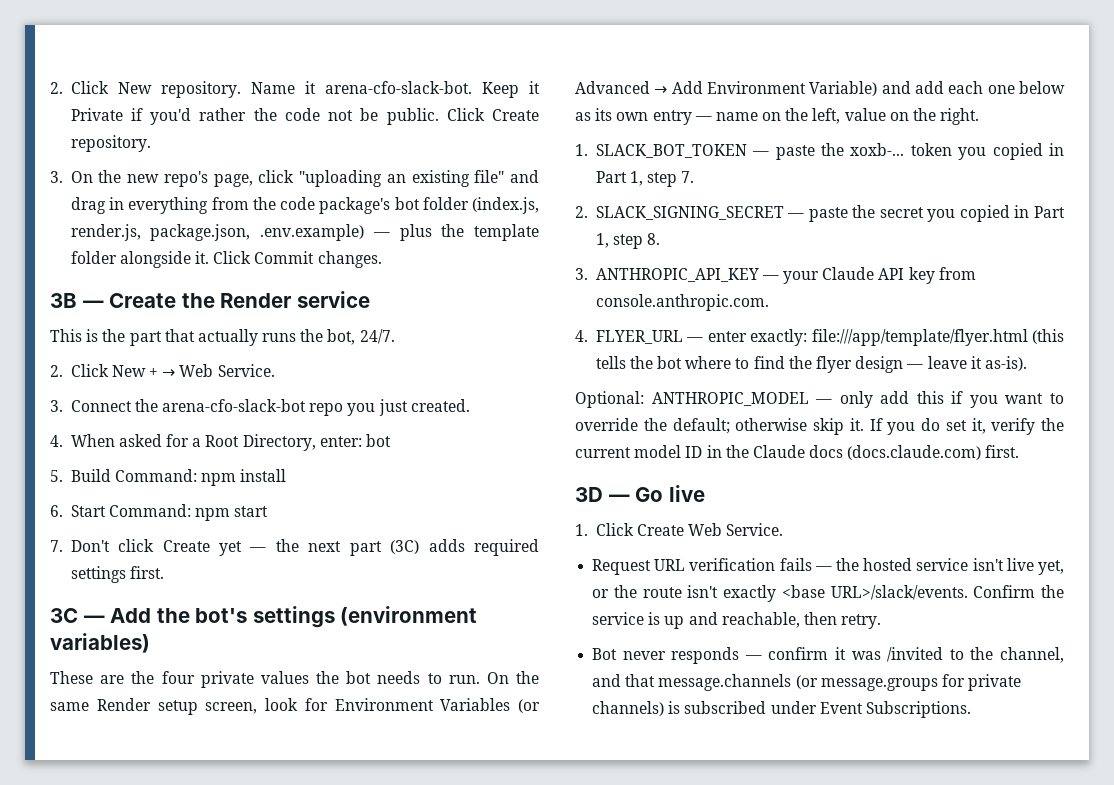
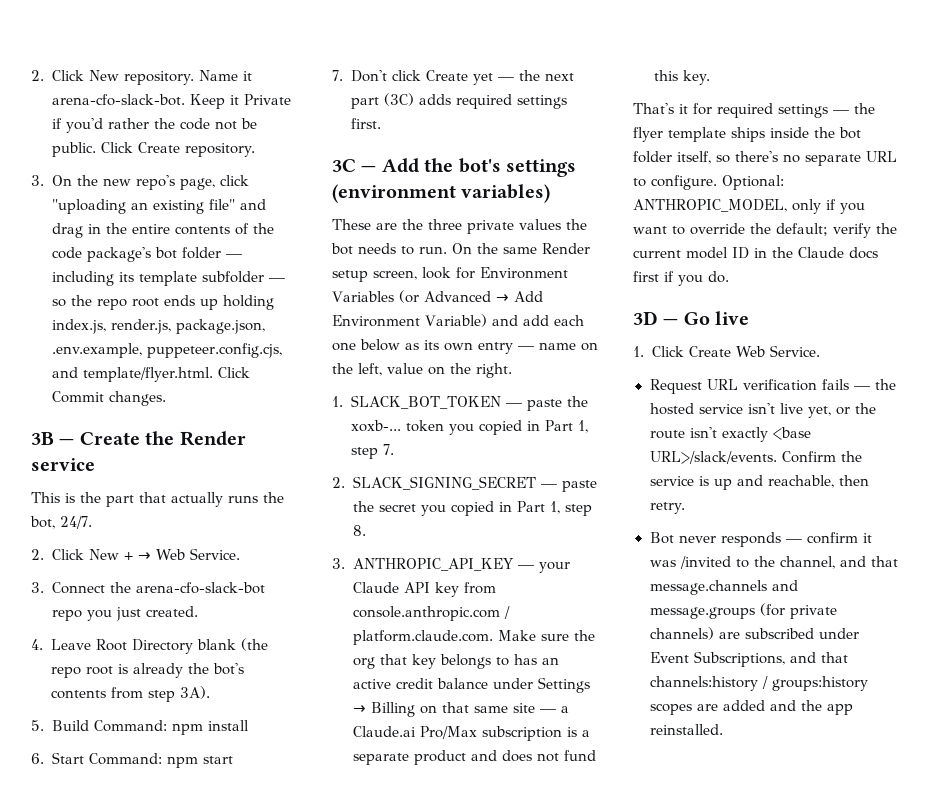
[128,197,249,214] everything from -> [105,223,249,235] the entire contents of
[472,197,539,214] [70,224,539,241] [70,251,210,268] (index.js, render.js, package.json, .env.example) — plus the template folder alongside it. -> [225,254,242,258] [51,271,285,286] [51,295,274,310] [51,319,266,334] [51,343,283,358] [51,367,214,382] — including its template subfolder — so the repo root ends up holding index.js, render.js, package.json, .env.example, puppeteer.config.cjs, and template/flyer.html.
[70,434,392,451] When asked for a Root Directory, enter: bot -> [50,638,268,654] [50,663,244,678] [50,686,210,702] Leave Root Directory blank (the repo root is already the bot's contents from step 3A).
[161,671,195,684] four -> [428,219,462,230] three
[595,294,769,311] [575,329,1064,346] [595,356,1027,373] [575,391,944,408] console.anthropic.com. // 4. FLYER_URL — enter exactly: file:///app/template/flyer.html (this tells the bot where to find the flyer design — leave it as-is). // Optional: ANTHROPIC_MODEL — only add this -> [352,606,510,621] [352,630,595,645] [352,654,559,669] [352,677,590,693] [352,702,569,717] [352,726,590,741] [352,750,596,765] [653,70,711,85] [633,103,875,118] [633,127,861,142] [633,151,897,166] [633,175,784,190] [633,199,821,214] console.anthropic.com / platform.claude.com. Make sure the org that key belongs to has an active credit balance under Settings → Billing on that same site — a Claude.ai Pro/Max subscription is a separate product and does not fund this key. // That's it for required settings — the flyer template ships inside the bot folder itself, so there's no separate URL to configure. Optional: ANTHROPIC_MODEL, only
[735,418,986,435] otherwise skip it. If you do set it, -> (828, 229) none
[847,445,1020,460] (docs.claude.com) first. -> [633,271,729,286] first if you do.
[795,674,965,691] (or message.groups for -> [771,580,798,591] [649,603,785,619] and message.groups (for
[668,701,681,714] is -> [718,632,740,639] are
[865,701,971,718] Subscriptions. -> [693,651,848,667] [649,676,868,691] [649,700,853,715] [649,724,723,735] Subscriptions, and that channels:history / groups:history scopes are added and the app reinstalled.

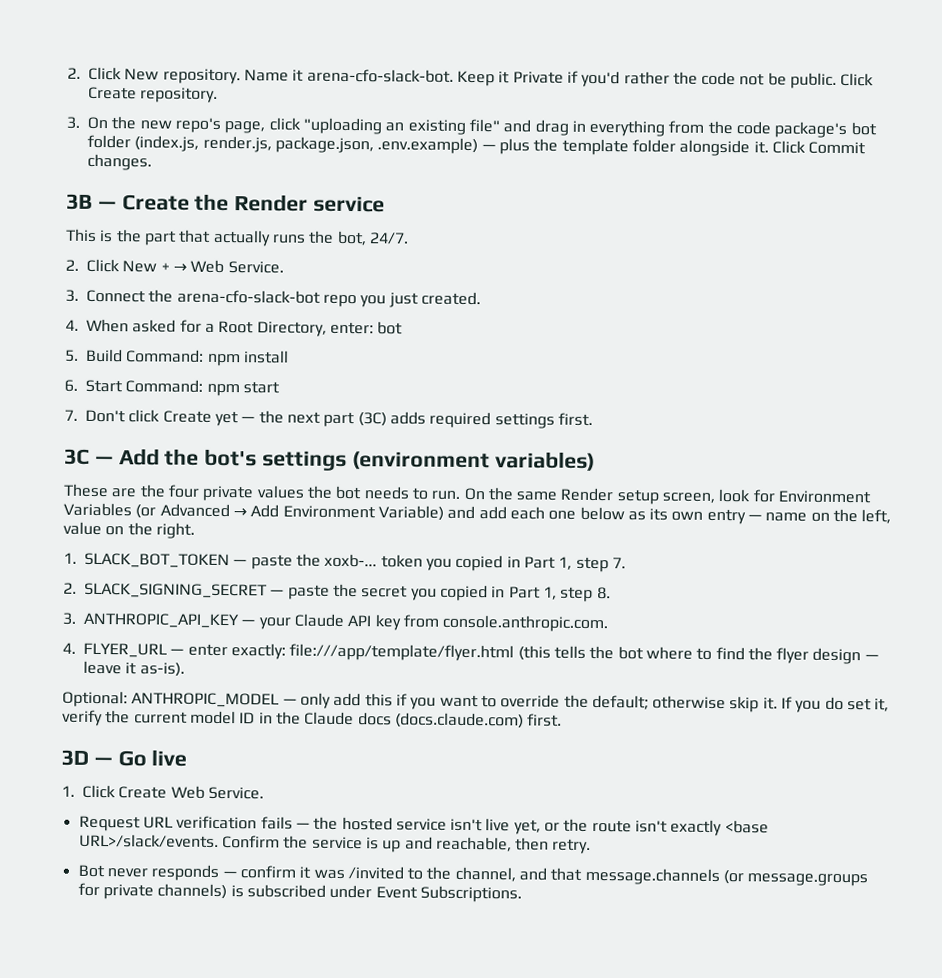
[105,223,249,235] the entire contents of -> [589,119,705,137] everything from
[225,254,242,258] [51,271,285,286] [51,295,274,310] [51,319,266,334] [51,343,283,358] [51,367,214,382] — including its template subfolder — so the repo root ends up holding index.js, render.js, package.json, .env.example, puppeteer.config.cjs, and template/flyer.html. -> [134,135,769,157] (index.js, render.js, package.json, .env.example) — plus the template folder alongside it.
[50,638,268,654] [50,663,244,678] [50,686,210,702] Leave Root Directory blank (the repo root is already the bot's contents from step 3A). -> [86,318,404,337] When asked for a Root Directory, enter: bot
[428,219,462,230] three -> [167,484,200,498] four
[352,606,510,621] [352,630,595,645] [352,654,559,669] [352,677,590,693] [352,702,569,717] [352,726,590,741] [352,750,596,765] [653,70,711,85] [633,103,875,118] [633,127,861,142] [633,151,897,166] [633,175,784,190] [633,199,821,214] console.anthropic.com / platform.claude.com. Make sure the org that key belongs to has an active credit balance under Settings → Billing on that same site — a Claude.ai Pro/Max subscription is a separate product and does not fund this key. // That's it for required settings — the flyer template ships inside the bot folder itself, so there's no separate URL to configure. Optional: ANTHROPIC_MODEL, only -> [442,614,609,633] [62,642,879,665] [83,660,185,677] [62,690,393,709] console.anthropic.com. // 4. FLYER_URL — enter exactly: file:///app/template/flyer.html (this tells the bot where to find the flyer design — leave it as-is). // Optional: ANTHROPIC_MODEL — only add this
(828, 229) none -> [652,695,890,713] otherwise skip it. If you do set it,
[633,271,729,286] first if you do. -> [394,712,563,729] (docs.claude.com) first.
[771,580,798,591] [649,603,785,619] and message.groups (for -> [723,870,869,887] [77,882,100,897] (or message.groups for
[718,632,740,639] are -> [230,885,244,898] is
[693,651,848,667] [649,676,868,691] [649,700,853,715] [649,724,723,735] Subscriptions, and that channels:history / groups:history scopes are added and the app reinstalled. -> [419,885,522,903] Subscriptions.

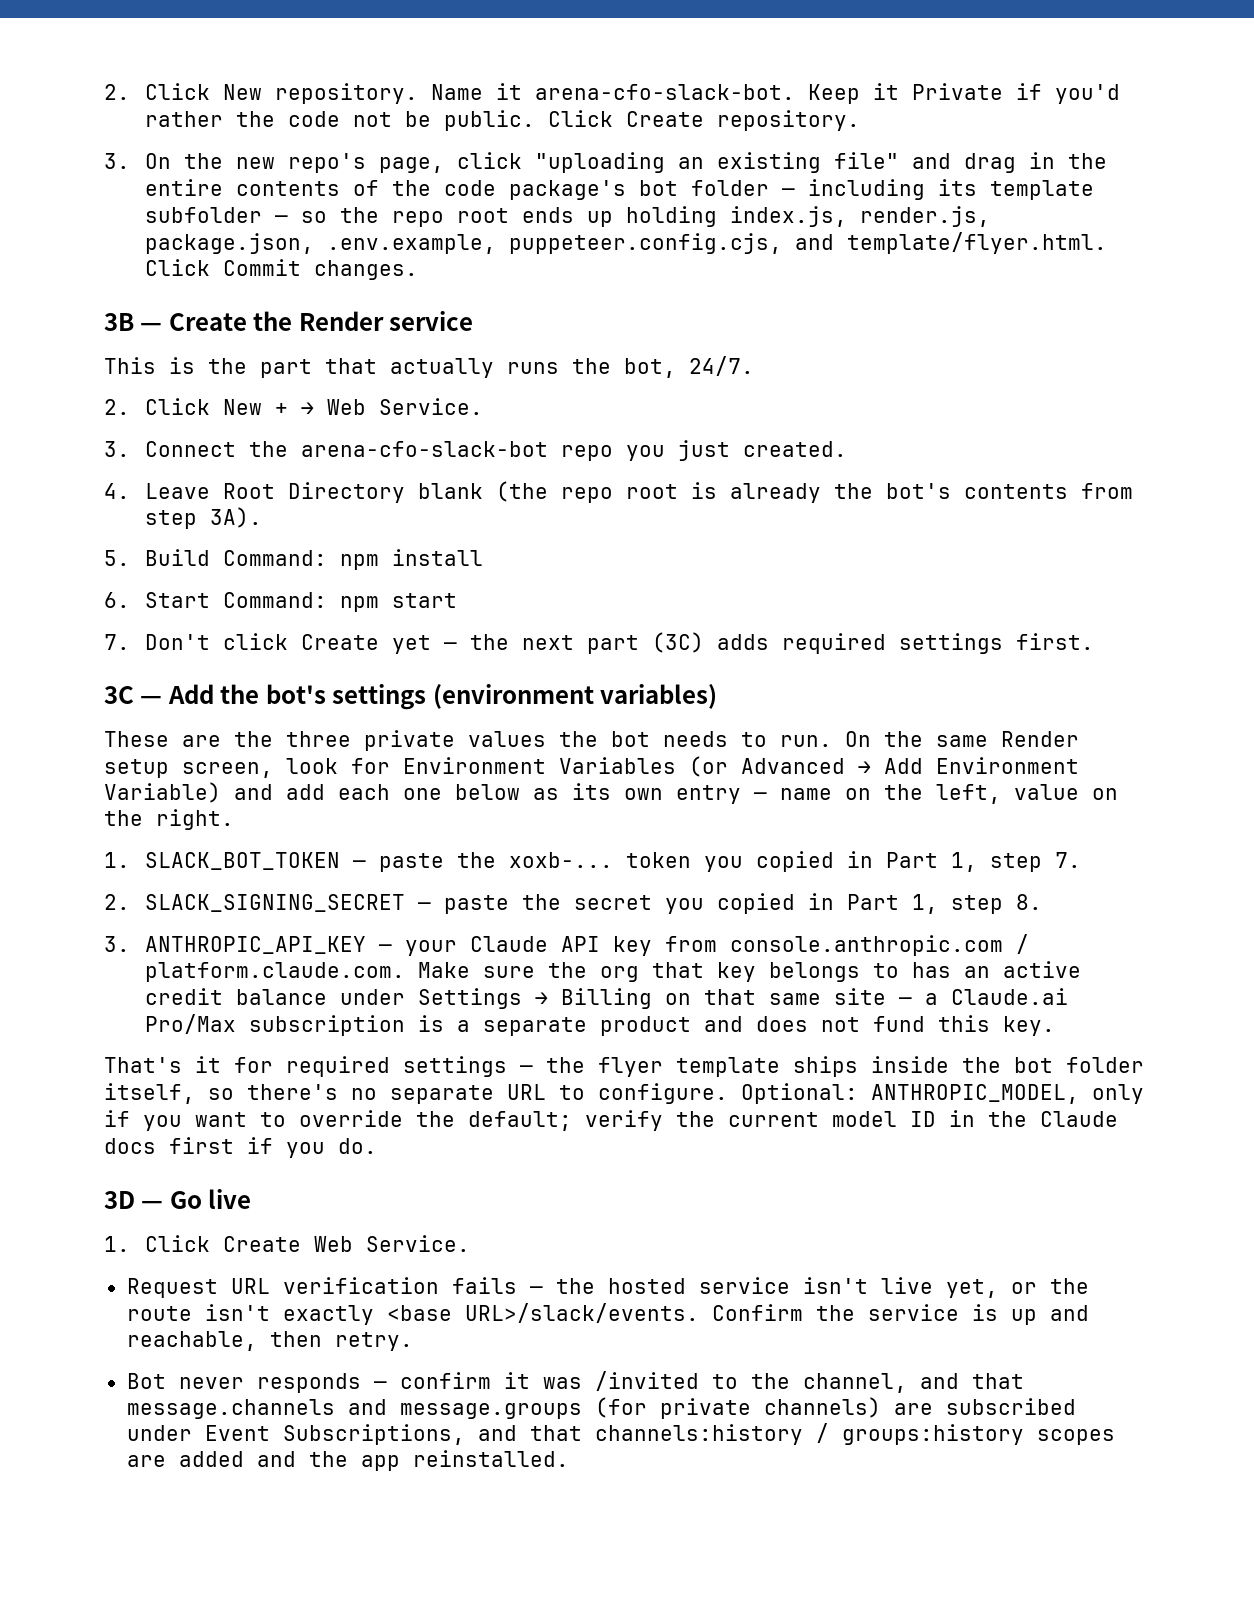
[589,119,705,137] everything from -> [1067,153,1107,169] [144,179,379,196] the entire contents of
[134,135,769,157] (index.js, render.js, package.json, .env.example) — plus the template folder alongside it. -> [781,179,1094,200] [144,206,990,227] [144,232,1107,254] — including its template subfolder — so the repo root ends up holding index.js, render.js, package.json, .env.example, puppeteer.config.cjs, and template/flyer.html.
[86,318,404,337] When asked for a Root Directory, enter: bot -> [144,481,1133,503] [144,507,262,529] Leave Root Directory blank (the repo root is already the bot's contents from step 3A).
[167,484,200,498] four -> [286,731,351,747] three
[442,614,609,633] [62,642,879,665] [83,660,185,677] [62,690,393,709] console.anthropic.com. // 4. FLYER_URL — enter exactly: file:///app/template/flyer.html (this tells the bot where to find the flyer design — leave it as-is). // Optional: ANTHROPIC_MODEL — only add this -> [729,934,1029,956] [144,961,1081,982] [144,988,1068,1009] [144,1014,1055,1036] [104,1056,1144,1077] [104,1083,1144,1104] console.anthropic.com / platform.claude.com. Make sure the org that key belongs to has an active credit balance under Settings → Billing on that same site — a Claude.ai Pro/Max subscription is a separate product and does not fund this key. // That's it for required settings — the flyer template ships inside the bot folder itself, so there's no separate URL to configure. Optional: ANTHROPIC_MODEL, only
[652,695,890,713] otherwise skip it. If you do set it, -> (572, 1121) none
[394,712,563,729] (docs.claude.com) first. -> [169,1137,377,1158] first if you do.
[723,870,869,887] [77,882,100,897] (or message.groups for -> [347,1397,647,1419] and message.groups (for
[230,885,244,898] is -> [893,1403,933,1415] are
[419,885,522,903] Subscriptions. -> [282,1423,1115,1445] [126,1450,569,1471] Subscriptions, and that channels:history / groups:history scopes are added and the app reinstalled.

